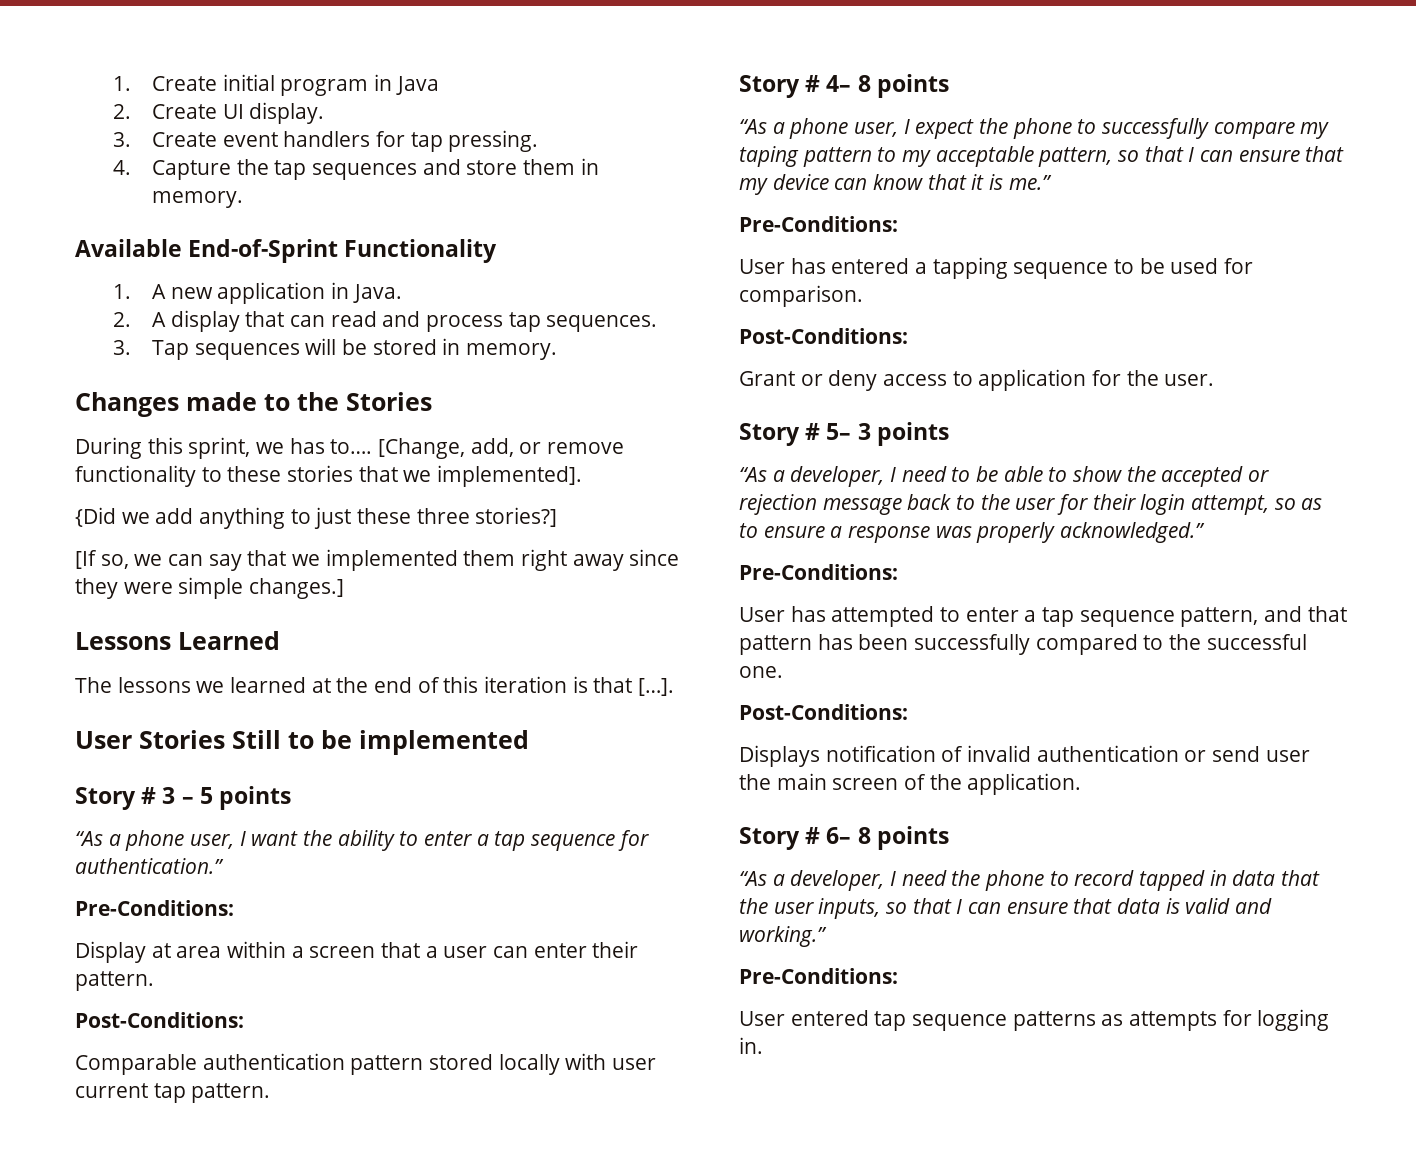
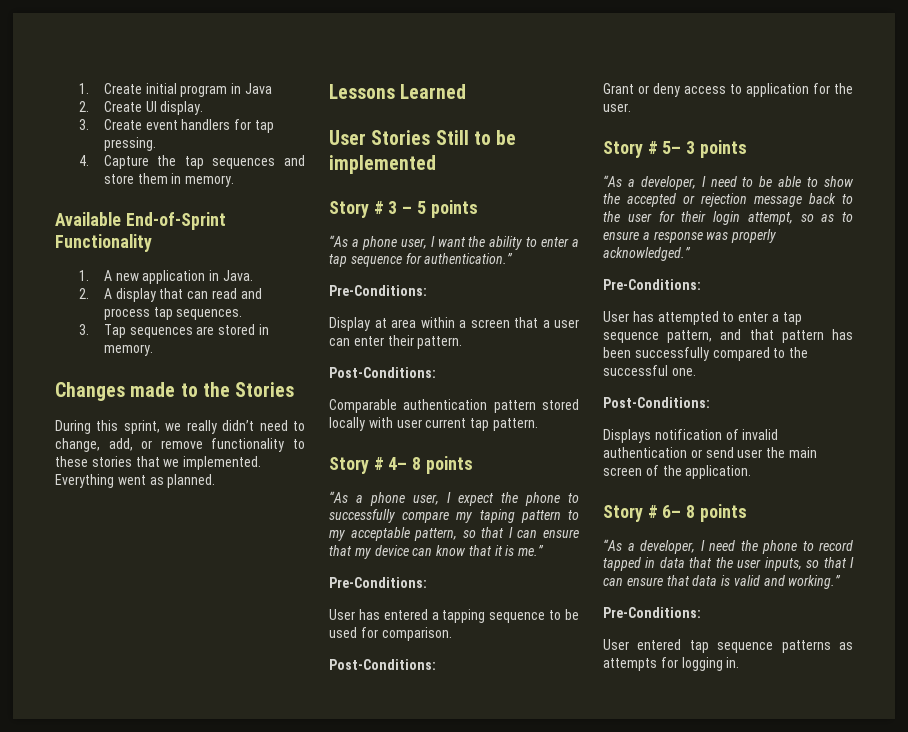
[305,338,367,355] will be -> [196,326,215,335] are
[289,438,466,459] has to…. [Change, -> [186,420,305,434] [55,438,100,452] really didn’t need to change,
[437,465,583,487] [75,507,558,529] [75,549,680,571] [75,577,345,599] [75,631,280,650] [75,676,675,696] implemented]. // {Did we add anything to just these three stories?] // [If so, we can say that we implemented them right away since they were simple changes.] // Lessons Learned // The lessons we learned at the end of this iteration is that […]. -> [183,456,262,470] [55,474,216,488] [329,84,467,99] implemented. Everything went as planned. // Lessons Learned

